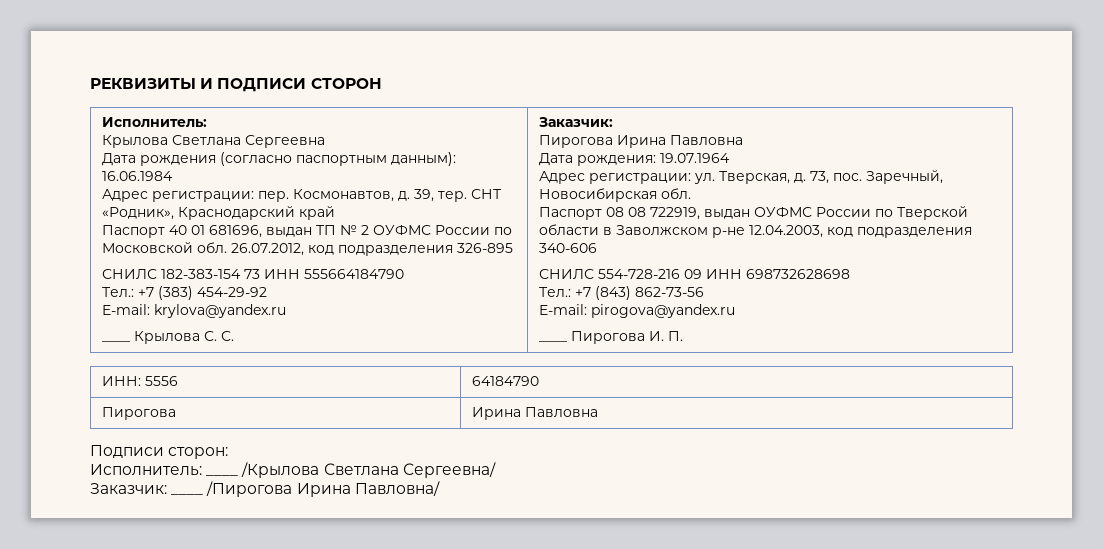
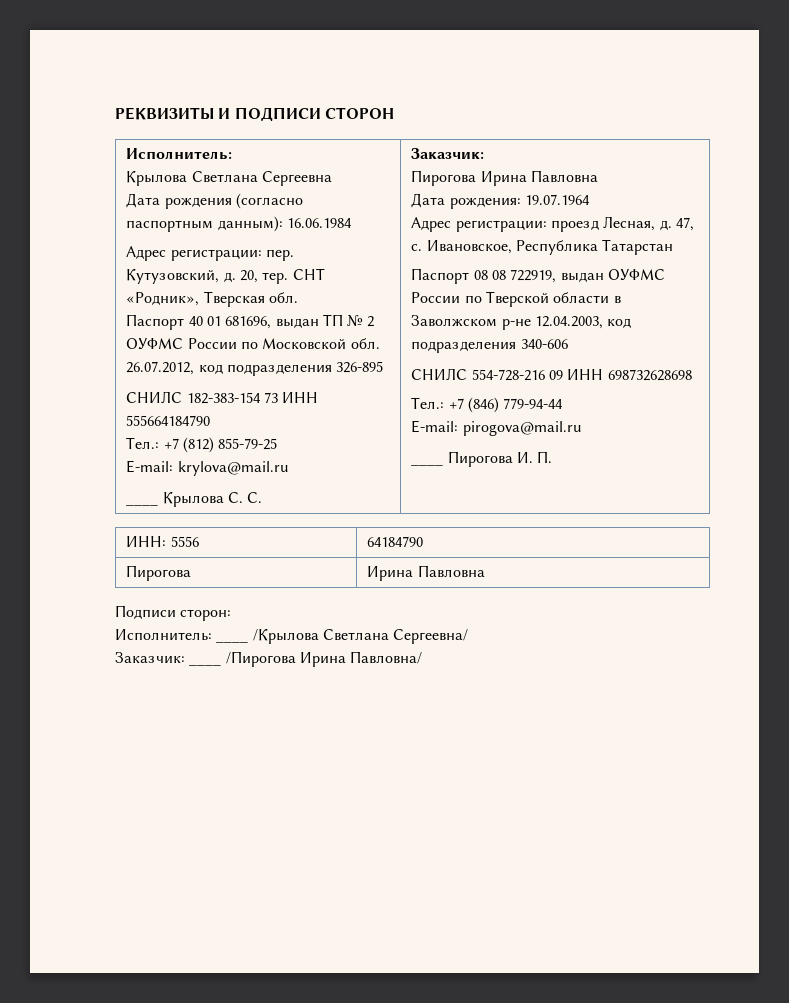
[293,189,435,202] Космонавтов, д. 39, -> [126,269,259,284] Кутузовский, д. 20,
[178,206,336,220] Краснодарский край -> [203,291,299,307] Тверская обл.
[158,286,268,300] [102,304,287,318] (383) 454-29-92 // E-mail: krylova@yandex.ru -> [183,437,278,453] [126,460,289,476] (812) 855-79-25 // E-mail: krylova@mail.ru
[694,170,944,184] [539,188,692,202] ул. Тверская, д. 73, пос. Заречный, Новосибирская обл. -> [551,216,694,232] [411,239,674,255] проезд Лесная, д. 47, с. Ивановское, Республика Татарстан
[595,286,705,300] [539,304,736,318] (843) 862-73-56 // E-mail: pirogova@yandex.ru -> [468,397,564,413] [411,420,582,436] (846) 779-94-44 // E-mail: pirogova@mail.ru

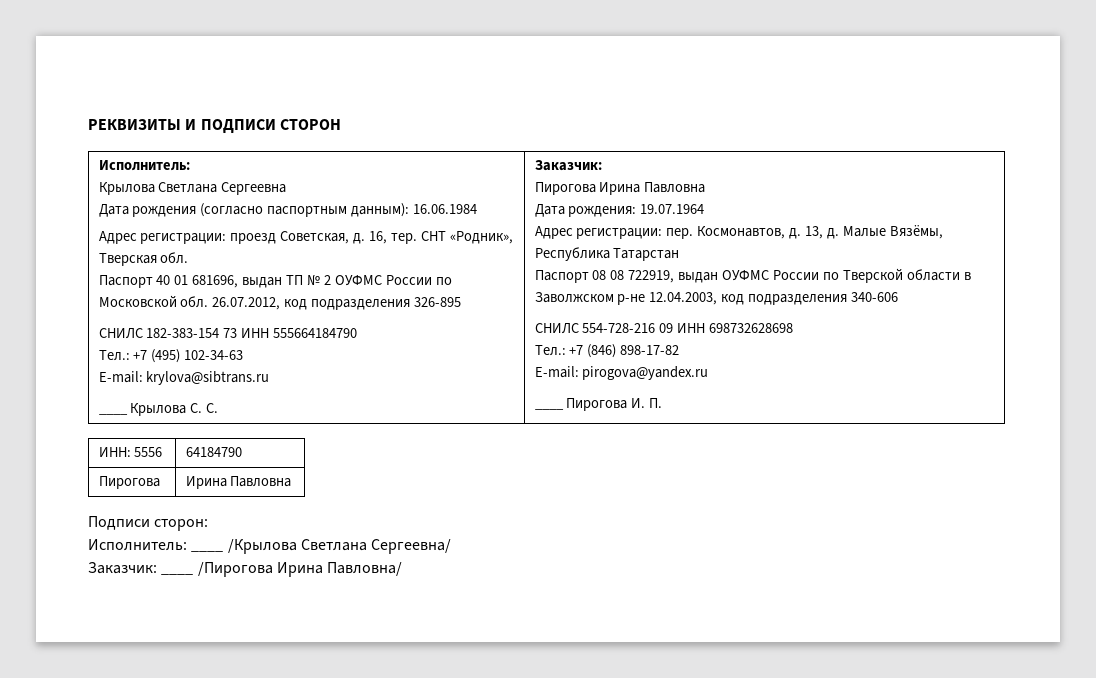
[266,249,295,261] [126,269,259,284] пер. Кутузовский, д. 20, -> [230,231,388,244] проезд Советская, д. 16,
[183,437,278,453] [126,460,289,476] (812) 855-79-25 // E-mail: krylova@mail.ru -> [151,349,244,363] [98,371,270,385] (495) 102-34-63 // E-mail: krylova@sibtrans.ru
[551,216,694,232] [411,240,512,254] проезд Лесная, д. 47, с. Ивановское, -> [666,225,943,239] пер. Космонавтов, д. 13, д. Малые Вязёмы,
[503,398,564,409] [411,420,582,436] 779-94-44 // E-mail: pirogova@mail.ru -> [620,345,680,355] [534,366,709,380] 898-17-82 // E-mail: pirogova@yandex.ru

